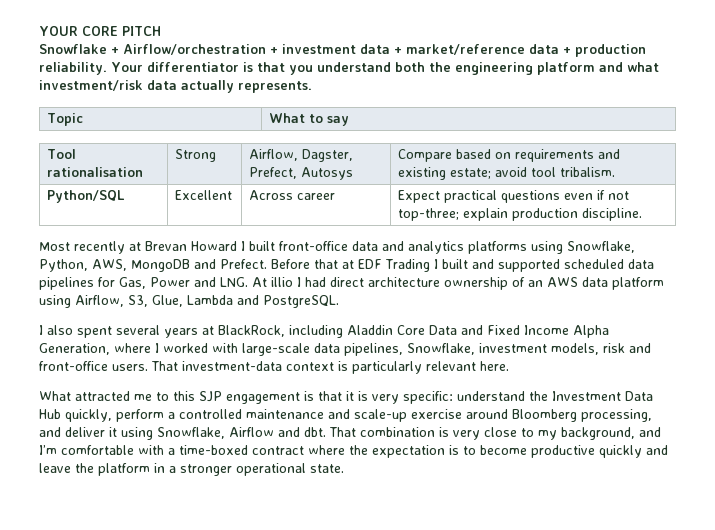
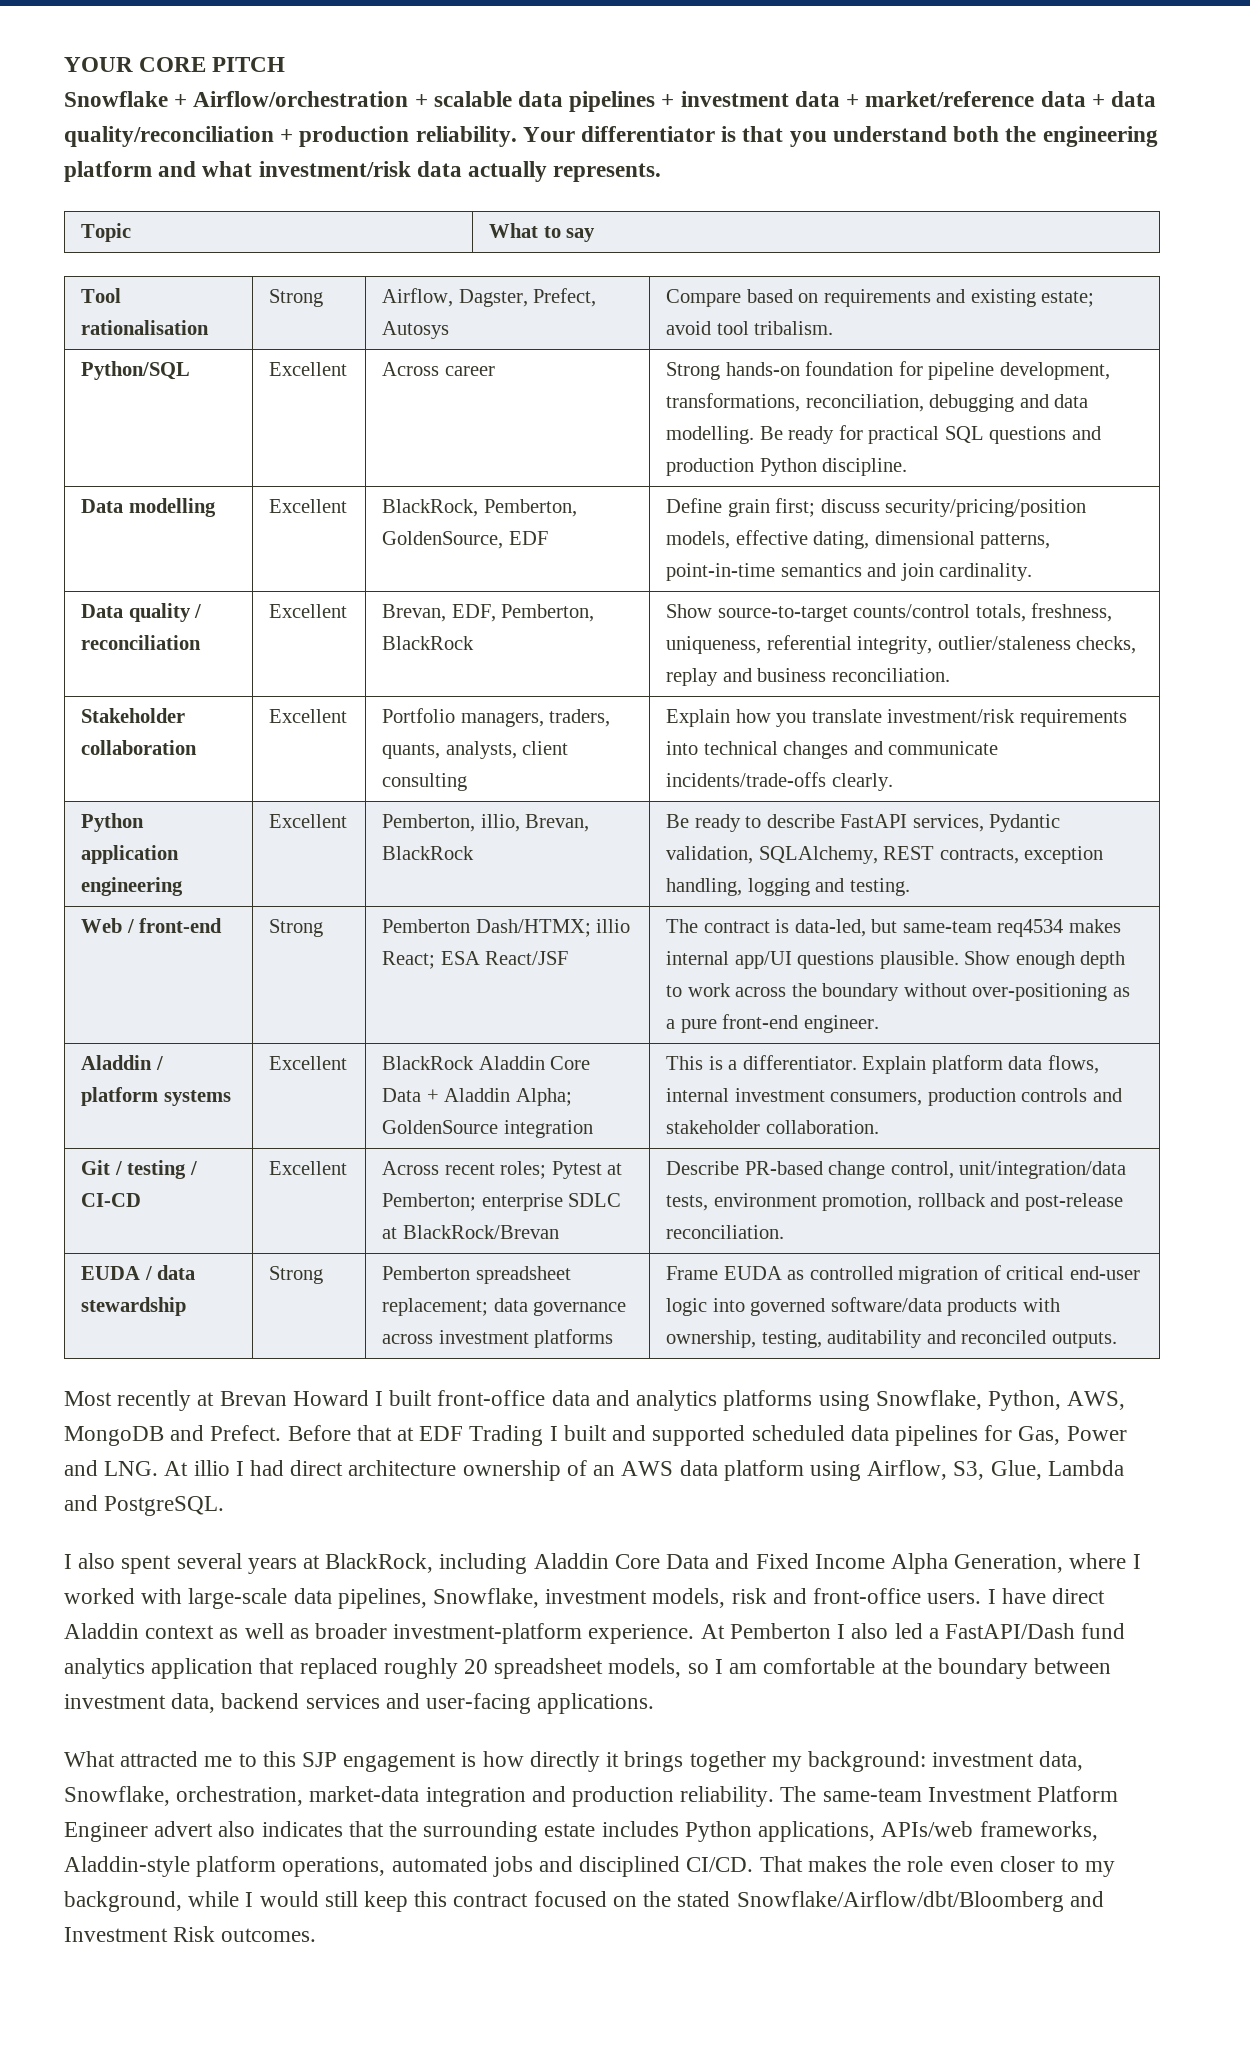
(278, 50) none -> [433,91,675,112] scalable data pipelines +
(571, 50) none -> [1110,91,1156,107] [64,126,294,147] data quality/reconciliation +
[398,190,630,203] [398,208,643,221] Expect practical questions even if not top-three; explain production discipline. -> [666,361,1110,380] [666,393,1089,412] [666,425,1102,444] [666,458,908,476] [81,498,216,517] [269,499,348,513] [382,499,577,517] [382,531,548,549] [666,498,1087,517] [666,530,1051,549] [666,563,1033,581] [81,603,202,622] [81,635,202,650] [269,604,348,618] [382,604,595,622] [382,636,475,650] [666,603,1113,622] [666,635,1137,654] [666,668,950,686] [81,708,186,723] [81,740,198,755] [269,709,348,723] [382,708,611,727] [382,741,569,759] [382,773,468,791] [666,709,1127,727] [666,741,999,759] [666,772,893,791] [81,813,145,832] [81,845,180,864] [81,877,184,896] [269,814,348,828] [382,814,590,832] [382,846,475,860] [666,814,1061,832] [666,846,1104,864] [666,878,910,896] [81,918,223,933] [269,919,324,937] [382,919,631,937] [382,951,569,969] [666,919,1122,937] [666,951,1126,969] [666,983,1131,1001] [666,1014,879,1033] [81,1055,163,1070] [81,1087,231,1106] [269,1056,348,1070] [382,1056,591,1070] [382,1088,572,1106] [382,1120,593,1138] [666,1055,1100,1074] [666,1088,1122,1106] [666,1120,879,1134] [81,1160,197,1179] [81,1193,142,1207] [269,1161,348,1175] [382,1161,623,1179] [382,1193,622,1211] [382,1225,559,1239] [666,1161,1127,1179] [666,1193,1123,1211] [666,1225,785,1239] [81,1265,196,1280] [81,1297,187,1316] [269,1266,324,1284] [382,1266,571,1284] [382,1298,627,1316] [382,1329,614,1348] [666,1265,1141,1284] [666,1297,1060,1316] [666,1330,1117,1348] Strong hands-on foundation for pipeline development, transformations, reconciliation, debugging and data modelling. Be ready for practical SQL questions and production Python discipline. // Data modelling | Excellent | BlackRock, Pemberton, GoldenSource, EDF | Define grain first; discuss security/pricing/position models, effective dating, dimensional patterns, point-in-time semantics and join cardinality. // Data quality / reconciliation | Excellent | Brevan, EDF, Pemberton, BlackRock | Show source-to-target counts/control totals, freshness, uniqueness, referential integrity, outlier/staleness checks, replay and business reconciliation. // Stakeholder collaboration | Excellent | Portfolio managers, traders, quants, analysts, client consulting | Explain how you translate investment/risk requirements into technical changes and communicate incidents/trade-offs clearly. // Python application engineering | Excellent | Pemberton, illio, Brevan, BlackRock | Be ready to describe FastAPI services, Pydantic validation, SQLAlchemy, REST contracts, exception handling, logging and testing. // Web / front-end | Strong | Pemberton Dash/HTMX; illio React; ESA React/JSF | The contract is data-led, but same-team req4534 makes internal app/UI questions plausible. Show enough depth to work across the boundary without over-positioning as a pure front-end engineer. // Aladdin / platform systems | Excellent | BlackRock Aladdin Core Data + Aladdin Alpha; GoldenSource integration | This is a differentiator. Explain platform data flows, internal investment consumers, production controls and stakeholder collaboration. // Git / testing / CI-CD | Excellent | Across recent roles; Pytest at Pemberton; enterprise SDLC at BlackRock/Brevan | Describe PR-based change control, unit/integration/data tests, environment promotion, rollback and post-release reconciliation. // EUDA / data stewardship | Strong | Pemberton spreadsheet replacement; data governance across investment platforms | Frame EUDA as controlled migration of critical end-user logic into governed software/data products with ownership, testing, auditability and reconciled outputs.
[151,361,509,374] That investment-data context is particularly relevant here. -> [987,1588,1105,1604] [64,1623,1126,1644] [64,1658,1112,1679] [64,1693,655,1714] I have direct Aladdin context as well as broader investment-platform experience. At Pemberton I also led a FastAPI/Dash fund analytics application that replaced roughly 20 spreadsheet models, so I am comfortable at the boundary between investment data, backend services and user-facing applications.
[318,391,653,404] [39,409,652,422] [39,427,661,440] [39,445,668,458] [39,463,344,476] that it is very specific: understand the Investment Data Hub quickly, perform a controlled maintenance and scale-up exercise around Bloomberg processing, and deliver it using Snowflake, Airflow and dbt. That combination is very close to my background, and I’m comfortable with a time-boxed contract where the expectation is to become productive quickly and leave the platform in a stronger operational state. -> [482,1751,1084,1772] [64,1786,1119,1807] [64,1821,1098,1842] [64,1856,1116,1877] [64,1891,1104,1912] [64,1926,317,1942] how directly it brings together my background: investment data, Snowflake, orchestration, market-data integration and production reliability. The same-team Investment Platform Engineer advert also indicates that the surrounding estate includes Python applications, APIs/web frameworks, Aladdin-style platform operations, automated jobs and disciplined CI/CD. That makes the role even closer to my background, while I would still keep this contract focused on the stated Snowflake/Airflow/dbt/Bloomberg and Investment Risk outcomes.

